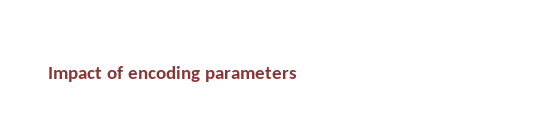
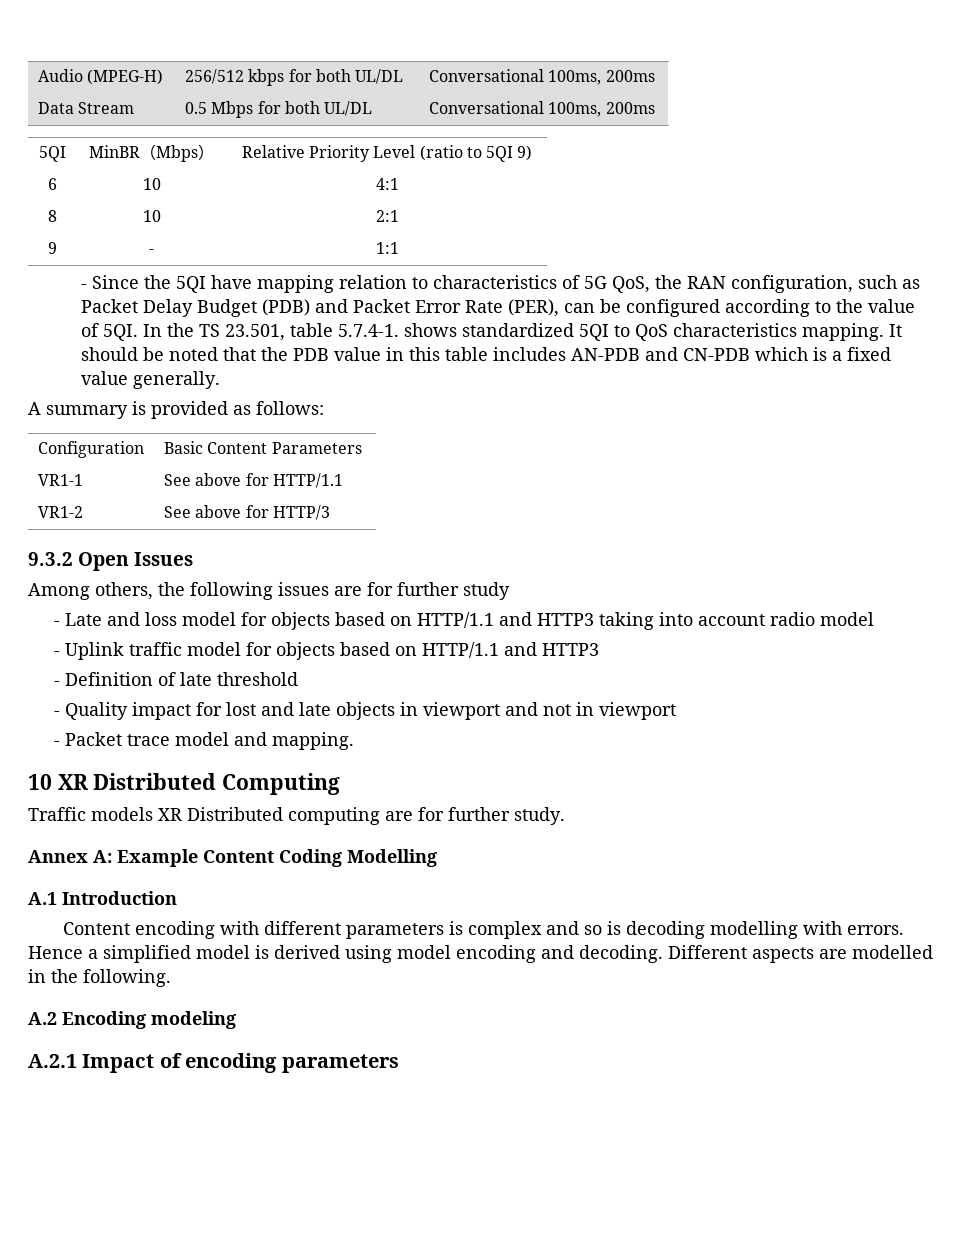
(48, 74) none -> [37,69,164,85] [184,69,404,86] [428,69,655,85] [37,102,135,114] [184,101,373,118] [428,101,655,117] [38,146,66,162] [89,144,214,162] [241,145,533,162] [47,178,57,190] [142,178,161,190] [375,178,399,190] [47,210,57,222] [142,210,161,222] [375,210,399,222] [47,242,57,254] [149,249,154,254] [375,242,399,254] [80,275,920,293] [80,299,915,317] [80,323,902,341] [80,347,891,361] [80,371,220,389] [28,401,324,419] [37,441,144,458] [163,441,362,454] [37,474,83,486] [163,473,343,488] [37,506,83,518] [163,505,330,520] [28,552,194,571] [28,582,510,600] [54,612,875,630] [54,642,600,660] [54,672,299,686] [54,702,677,720] [54,732,355,750] [28,773,341,795] [28,807,565,825] [28,849,437,867] [28,891,177,905] [62,921,904,939] [28,945,933,963] [28,969,171,987] [28,1011,236,1029] [28,1054,77,1068] Audio (MPEG-H) | 256/512 kbps for both UL/DL | Conversational 100ms, 200ms // Data Stream | 0.5 Mbps for both UL/DL | Conversational 100ms, 200ms // 5QI | MinBR（Mbps） | Relative Priority Level (ratio to 5QI 9) // 6 | 10 | 4:1 // 8 | 10 | 2:1 // 9 | - | 1:1 // - Since the 5QI have mapping relation to characteristics of 5G QoS, the RAN configuration, such as Packet Delay Budget (PDB) and Packet Error Rate (PER), can be configured according to the value of 5QI. In the TS 23.501, table 5.7.4-1. shows standardized 5QI to QoS characteristics mapping. It should be noted that the PDB value in this table includes AN-PDB and CN-PDB which is a fixed value generally. // A summary is provided as follows: // Configuration | Basic Content Parameters // VR1-1 | See above for HTTP/1.1 // VR1-2 | See above for HTTP/3 // 9.3.2 Open Issues // Among others, the following issues are for further study // - Late and loss model for objects based on HTTP/1.1 and HTTP3 taking into account radio model // - Uplink traffic model for objects based on HTTP/1.1 and HTTP3 // - Definition of late threshold // - Quality impact for lost and late objects in viewport and not in viewport // - Packet trace model and mapping. // 10 XR Distributed Computing // Traffic models XR Distributed computing are for further study. // Annex A: Example Content Coding Modelling // A.1 Introduction // Content encoding with different parameters is complex and so is decoding modelling with errors. Hence a simplified model is derived using model encoding and decoding. Different aspects are modelled in the following. // A.2 Encoding modeling // A.2.1

